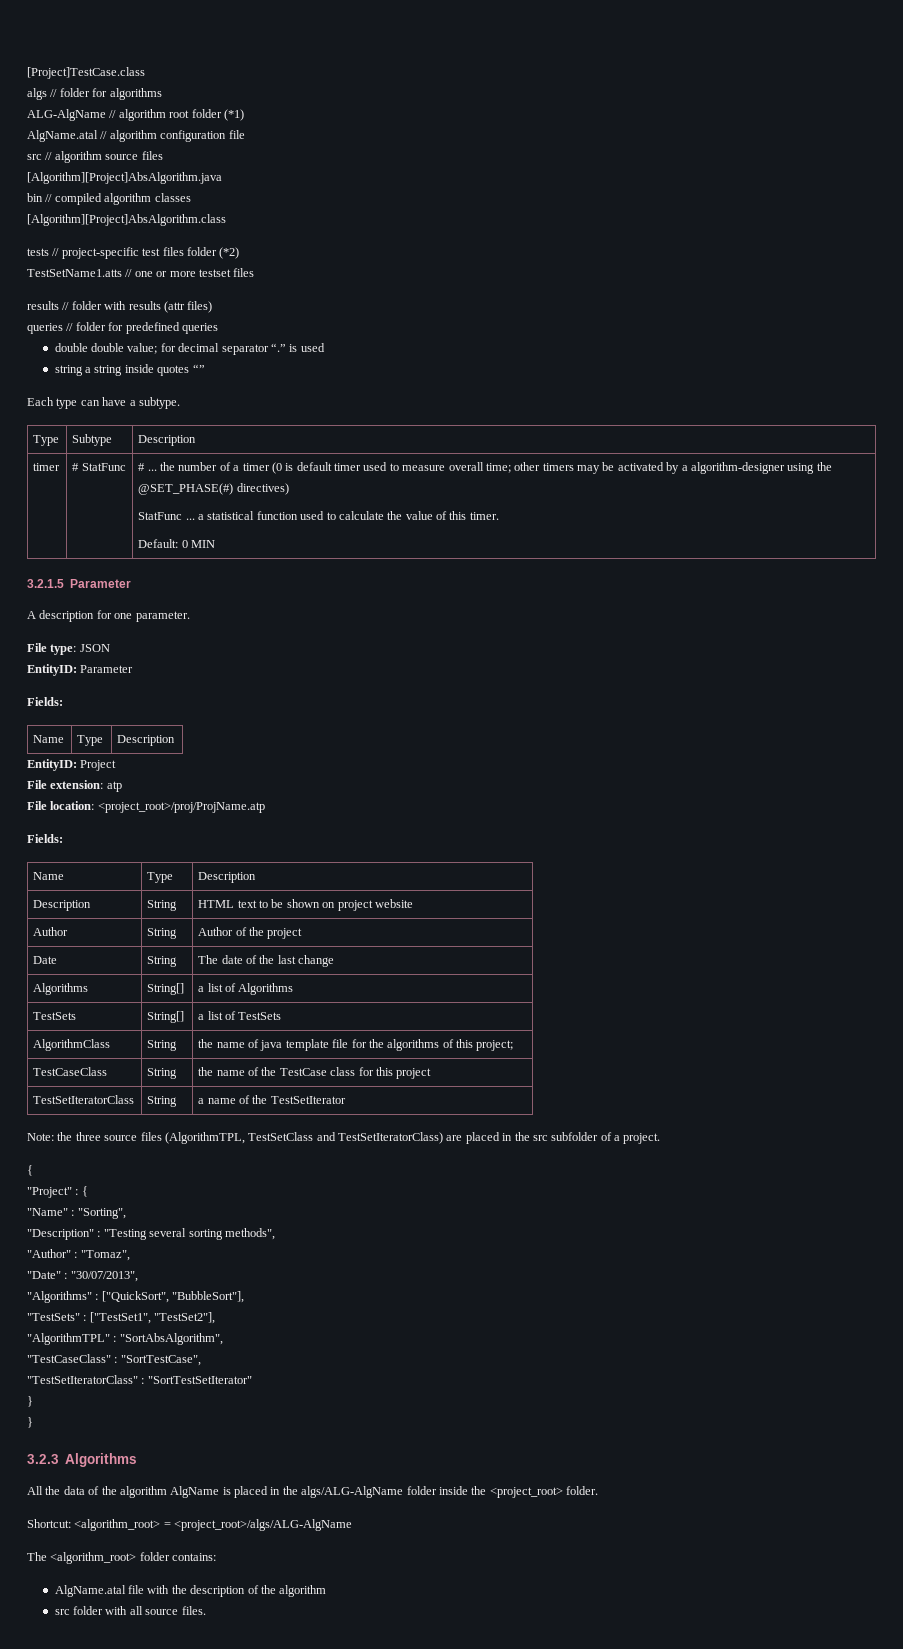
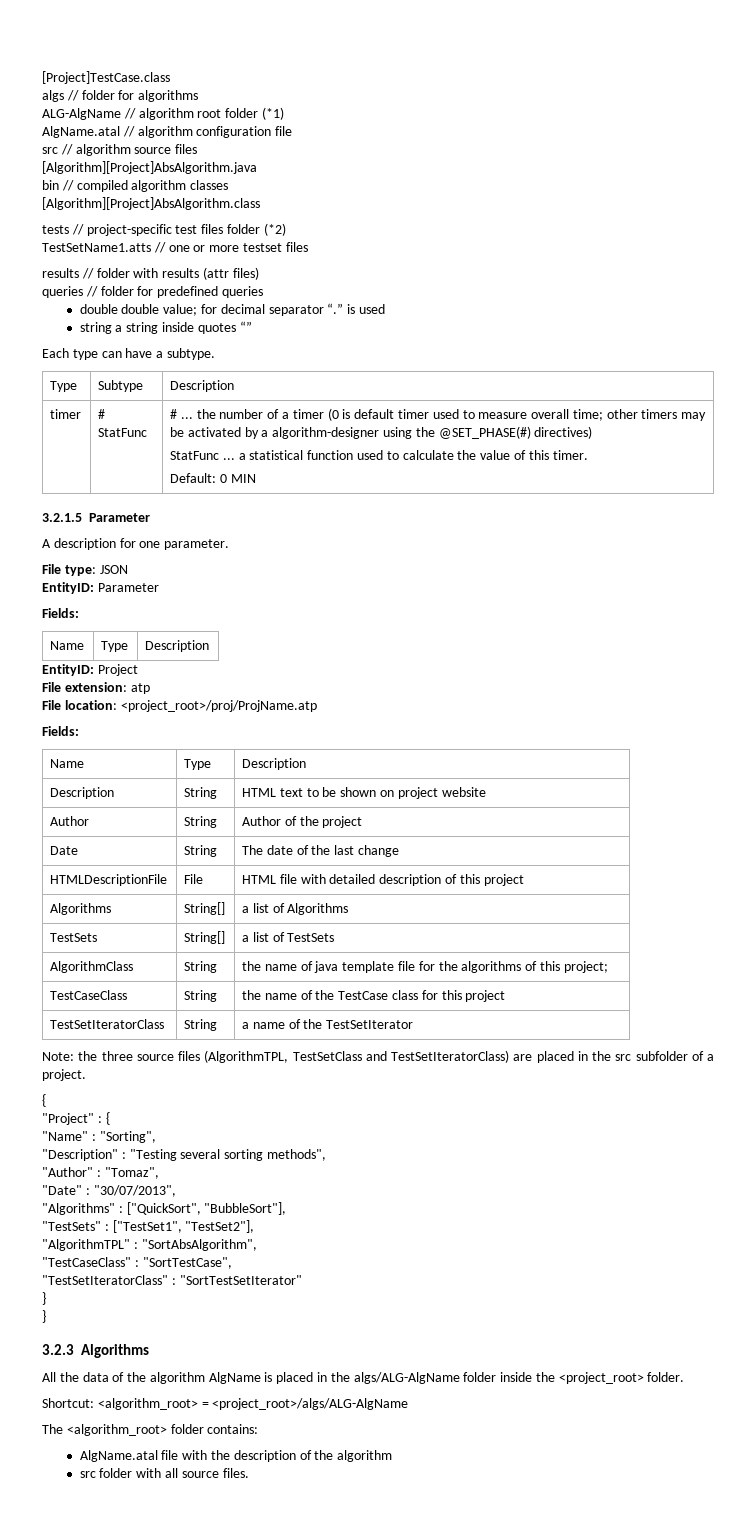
(335, 961) none -> [50,874,168,886] [184,874,204,884] [242,874,524,886] // HTMLDescriptionFile | File | HTML file with detailed description of this project

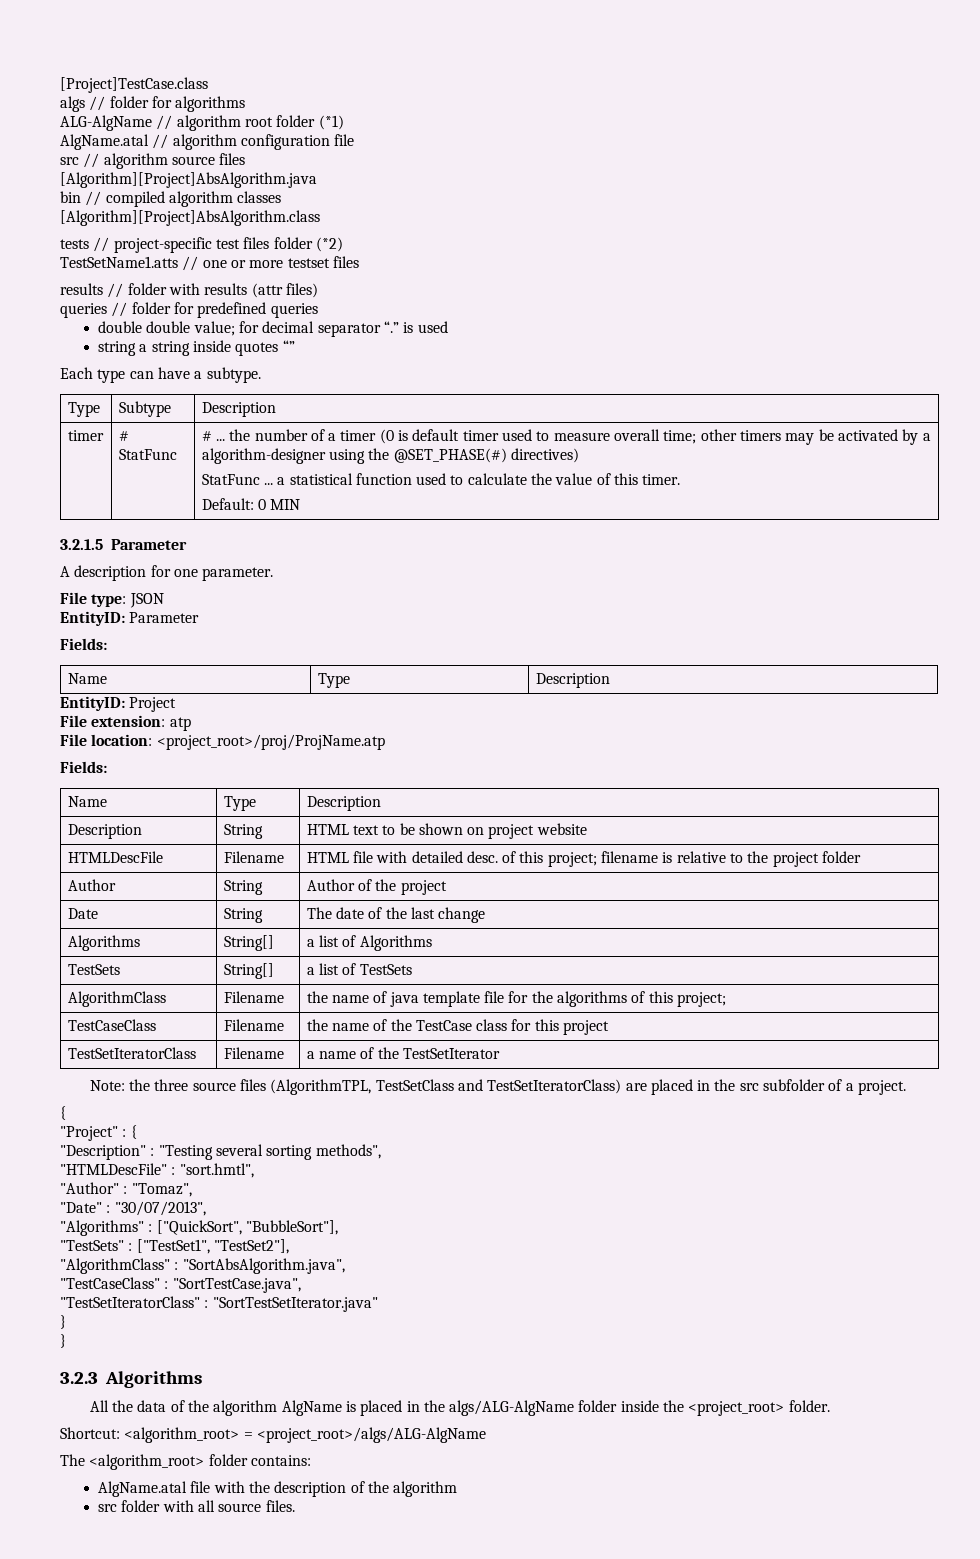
(486, 792) none -> [67,851,163,863] [223,851,284,863] [306,851,862,867] // HTMLDescFile | Filename | HTML file with detailed desc. of this project; filename is relative to the project folder
[50,874,168,886] [184,874,204,884] [242,874,524,886] // HTMLDescriptionFile | File | HTML file with detailed description of this project -> (486, 915) none
[184,961,218,973] String -> [223,991,284,1003] Filename
[184,990,218,1002] String -> [223,1019,284,1031] Filename
[184,1019,218,1031] String -> [223,1047,284,1059] Filename
[42,1131,156,1143] // "Name" : "Sorting", -> (137, 1132) none
(326, 1155) none -> [60,1163,254,1178] // "HTMLDescFile" : "sort.hmtl",
[42,1239,257,1251] "AlgorithmTPL" : "SortAbsAlgorithm", -> [60,1258,345,1274] "AlgorithmClass" : "SortAbsAlgorithm.java",
[142,1257,232,1269] "SortTestCase", -> [172,1278,301,1293] "SortTestCase.java",
[179,1275,302,1285] "SortTestSetIterator" -> [212,1297,378,1312] "SortTestSetIterator.java"

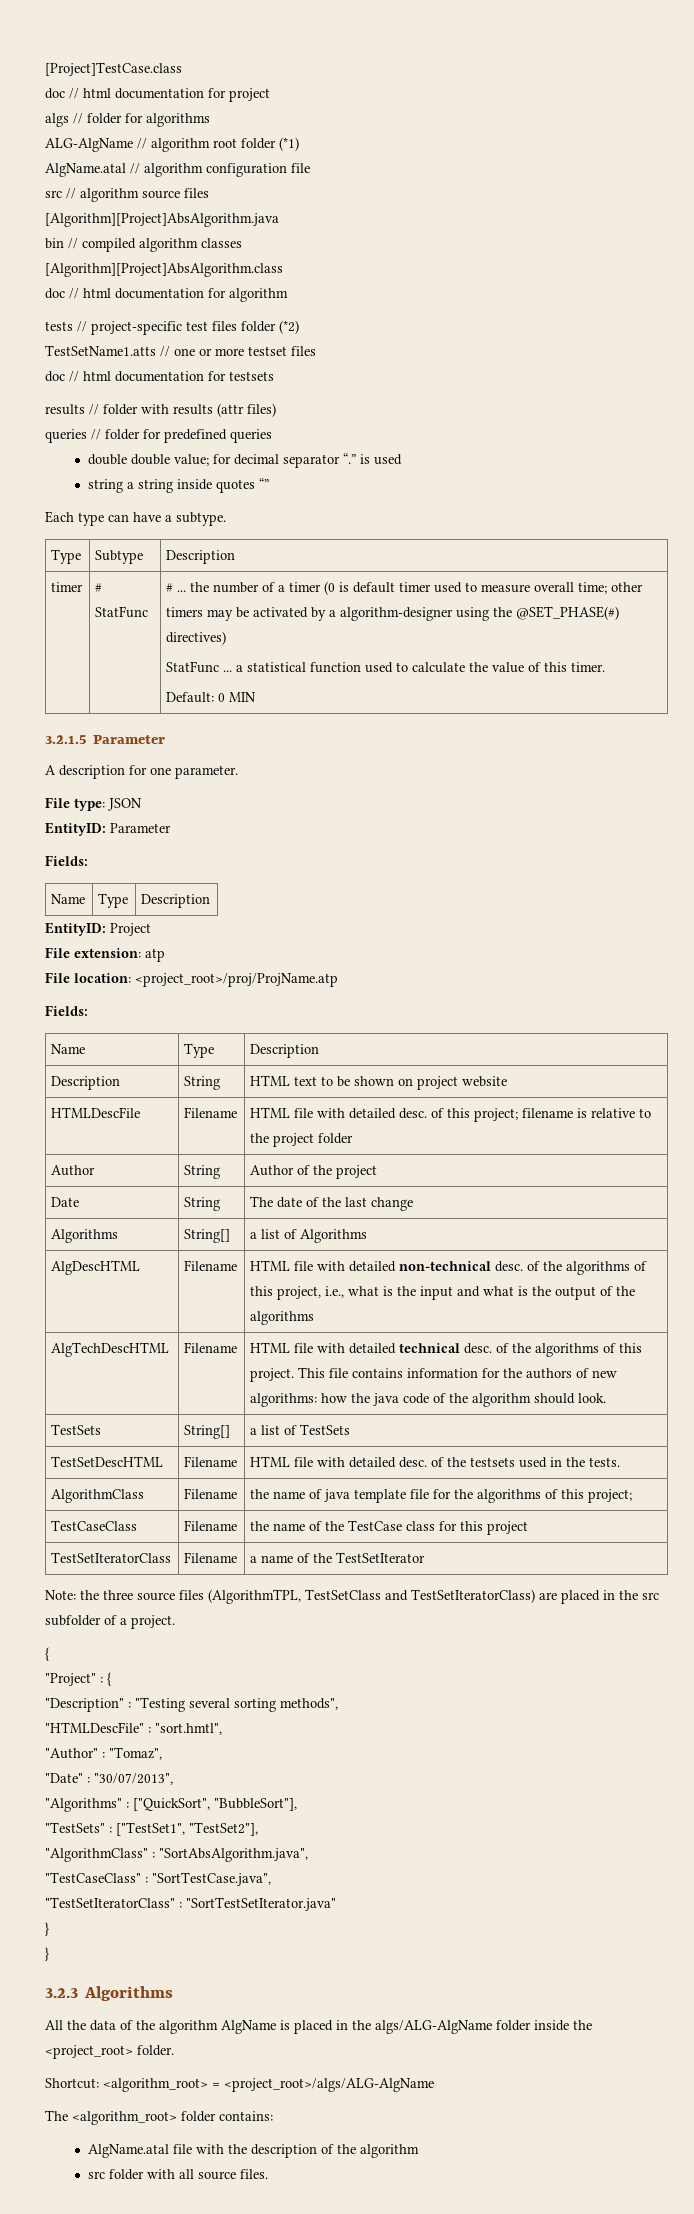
(208, 85) none -> [45,88,270,102] // doc // html documentation for project
(320, 218) none -> [45,288,288,302] // doc // html documentation for algorithm
(359, 262) none -> [45,371,274,382] // doc // html documentation for testsets
(432, 943) none -> [51,1260,141,1275] [184,1260,238,1271] [250,1260,648,1275] [250,1286,636,1300] [250,1311,315,1325] [51,1342,170,1357] [184,1342,238,1353] [250,1342,643,1357] [250,1367,618,1382] [250,1393,607,1407] // AlgDescHTML | Filename | HTML file with detailed non-technical desc. of the algorithms of this project, i.e., what is the input and what is the output of the algorithms // AlgTechDescHTML | Filename | HTML file with detailed technical desc. of the algorithms of this project. This file contains information for the authors of new algorithms: how the java code of the algorithm should look.
(412, 969) none -> [51,1456,164,1467] [184,1456,238,1467] [250,1456,621,1468] // TestSetDescHTML | Filename | HTML file with detailed desc. of the testsets used in the tests.

